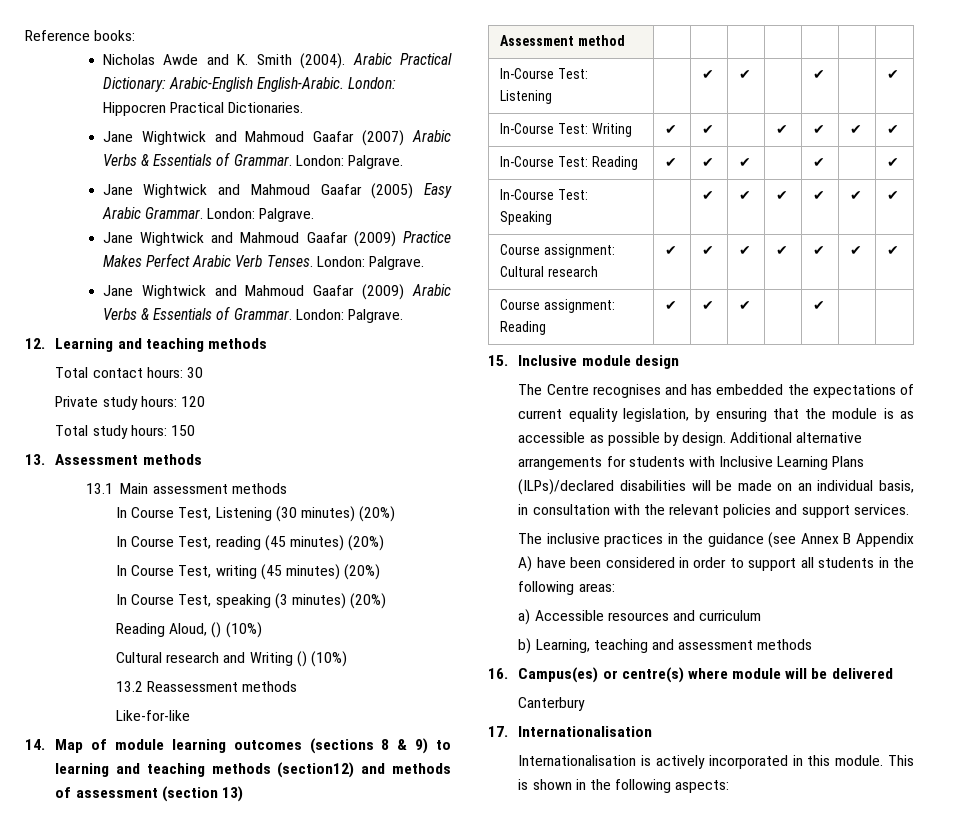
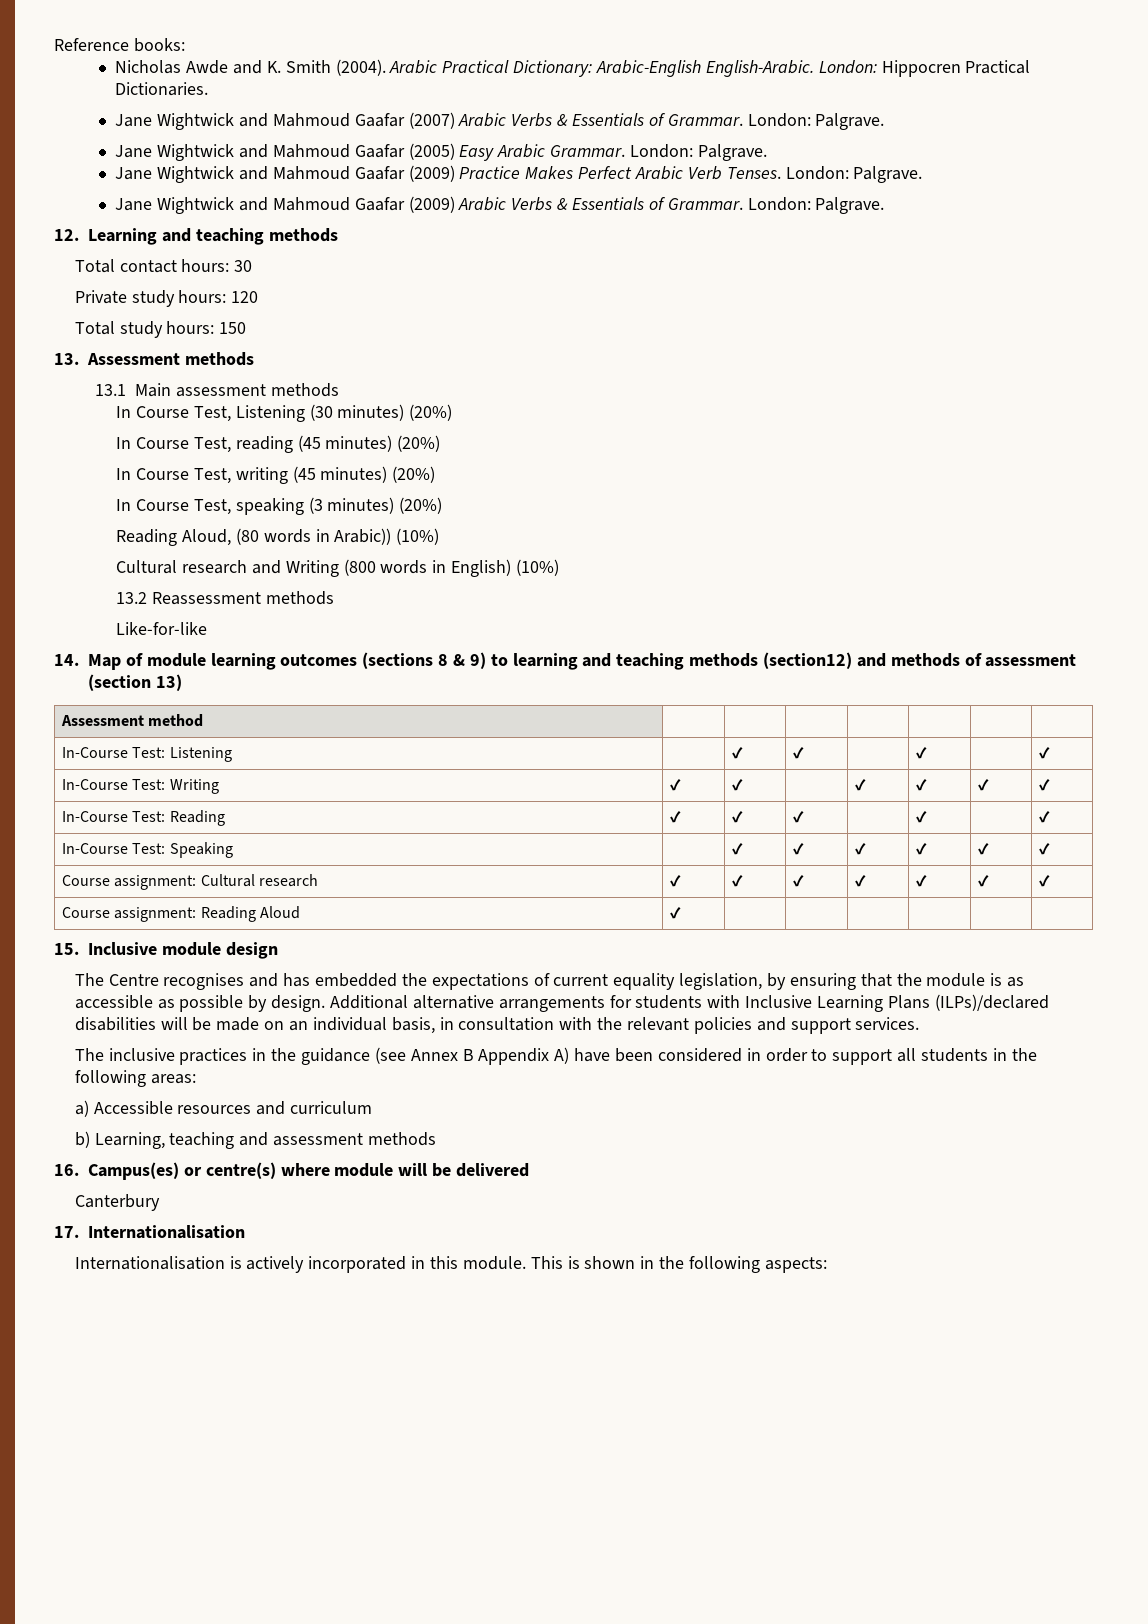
[211,622,222,638] () -> [235,528,392,545] (80 words in Arabic))
[296,651,307,667] () -> [343,559,512,577] (800 words in English)
[665,301,678,310] [702,301,715,310] [739,301,752,310] [813,301,826,310] | ✔ | ✔ | ✔ | | ✔ -> [259,906,300,919] [669,907,681,919] Aloud | ✔ | | | |

